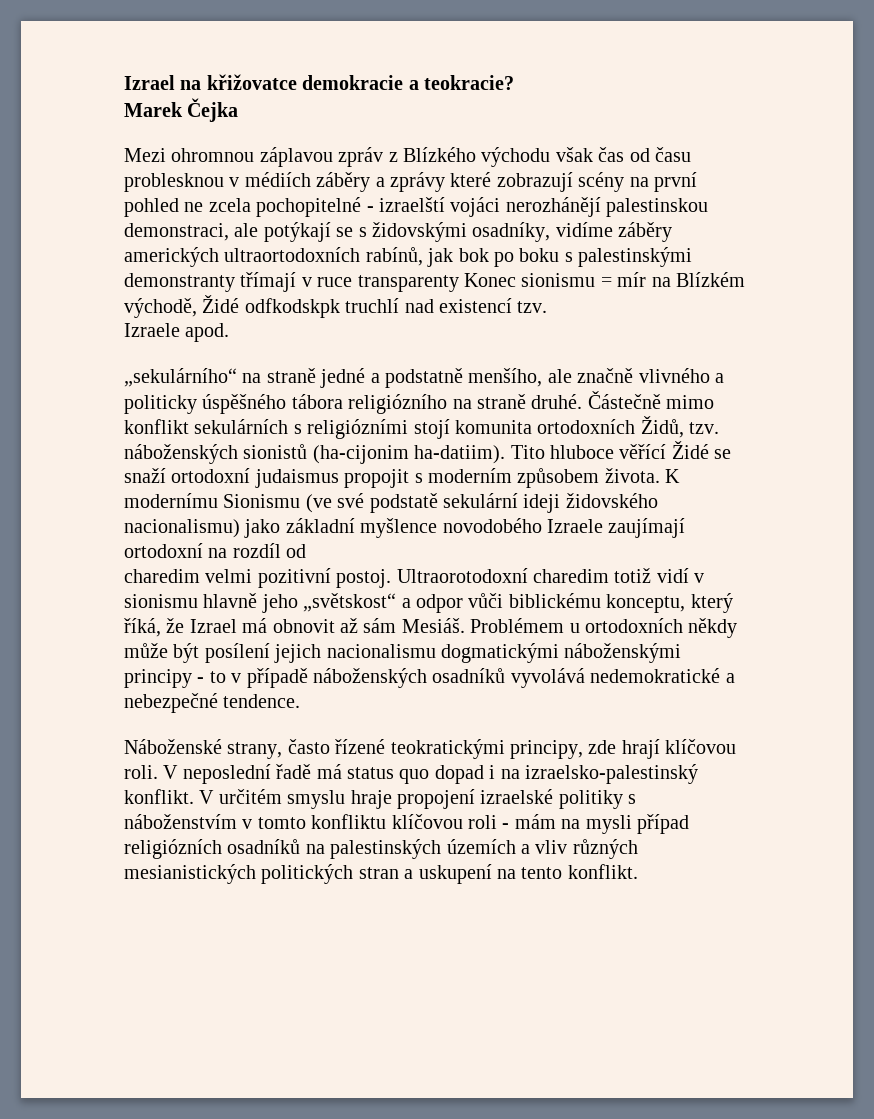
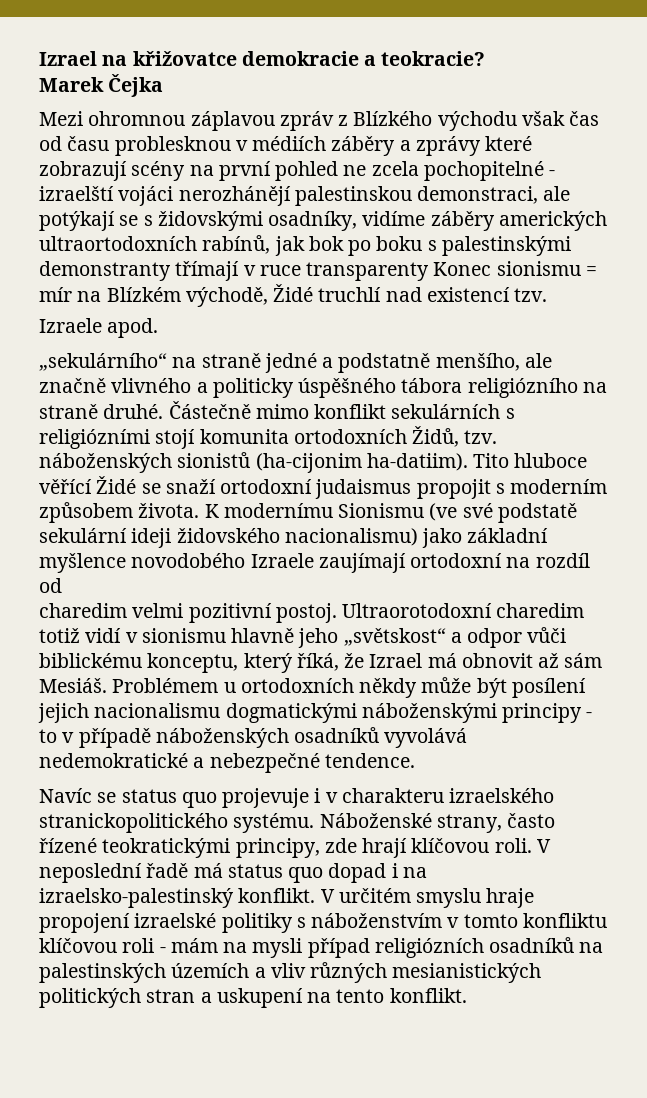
[244,298,340,318] odfkodskpk -> (314, 293) none
(301, 701) none -> [39,788,555,808] [39,813,315,833] Navíc se status quo projevuje i v charakteru izraelského stranickopolitického systému.

